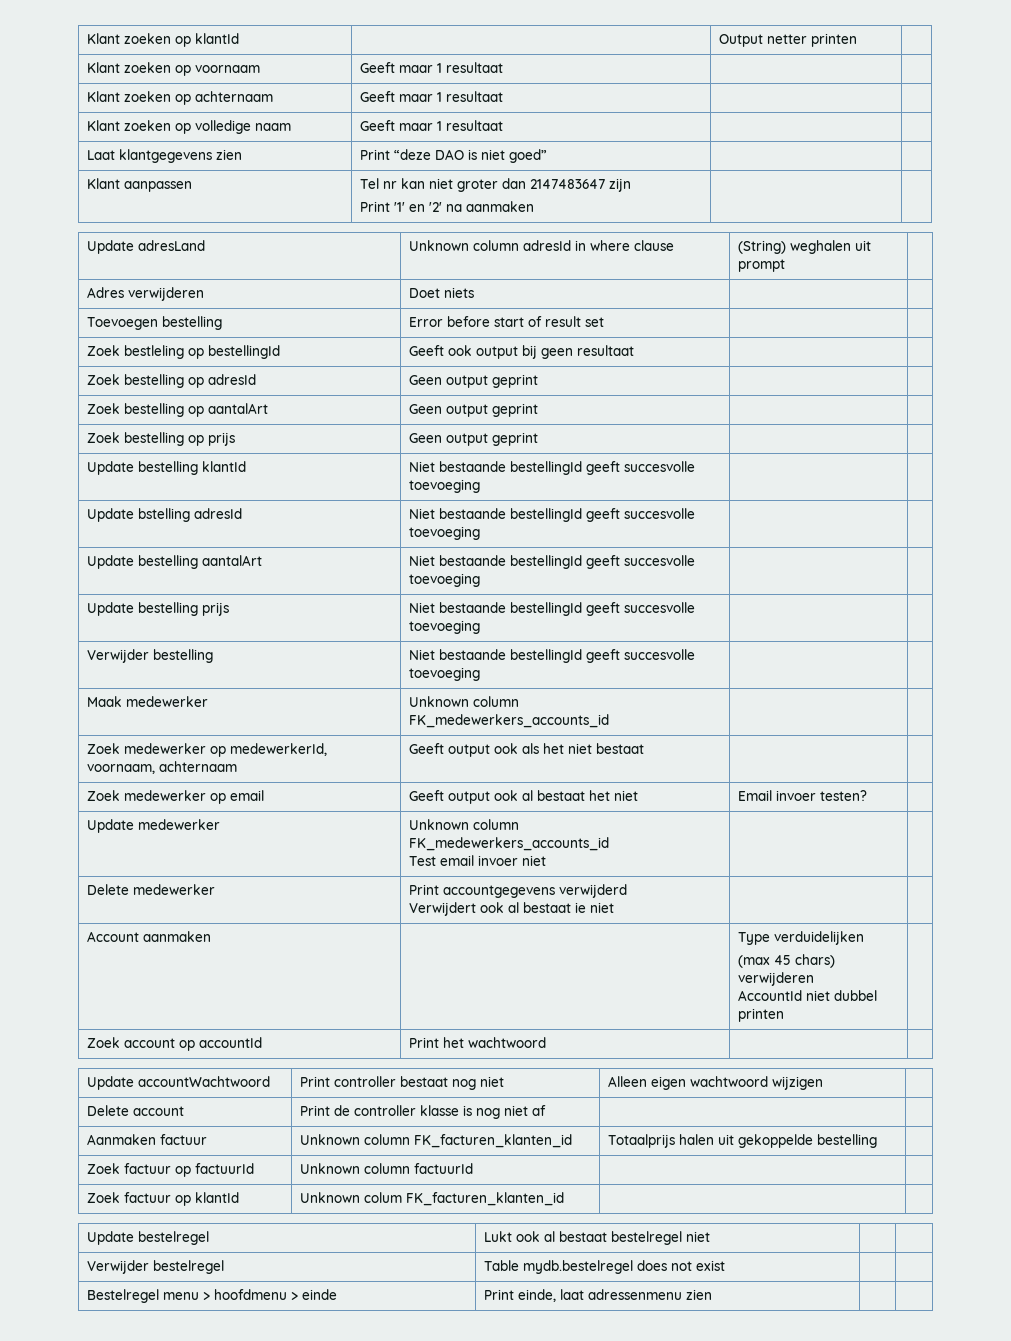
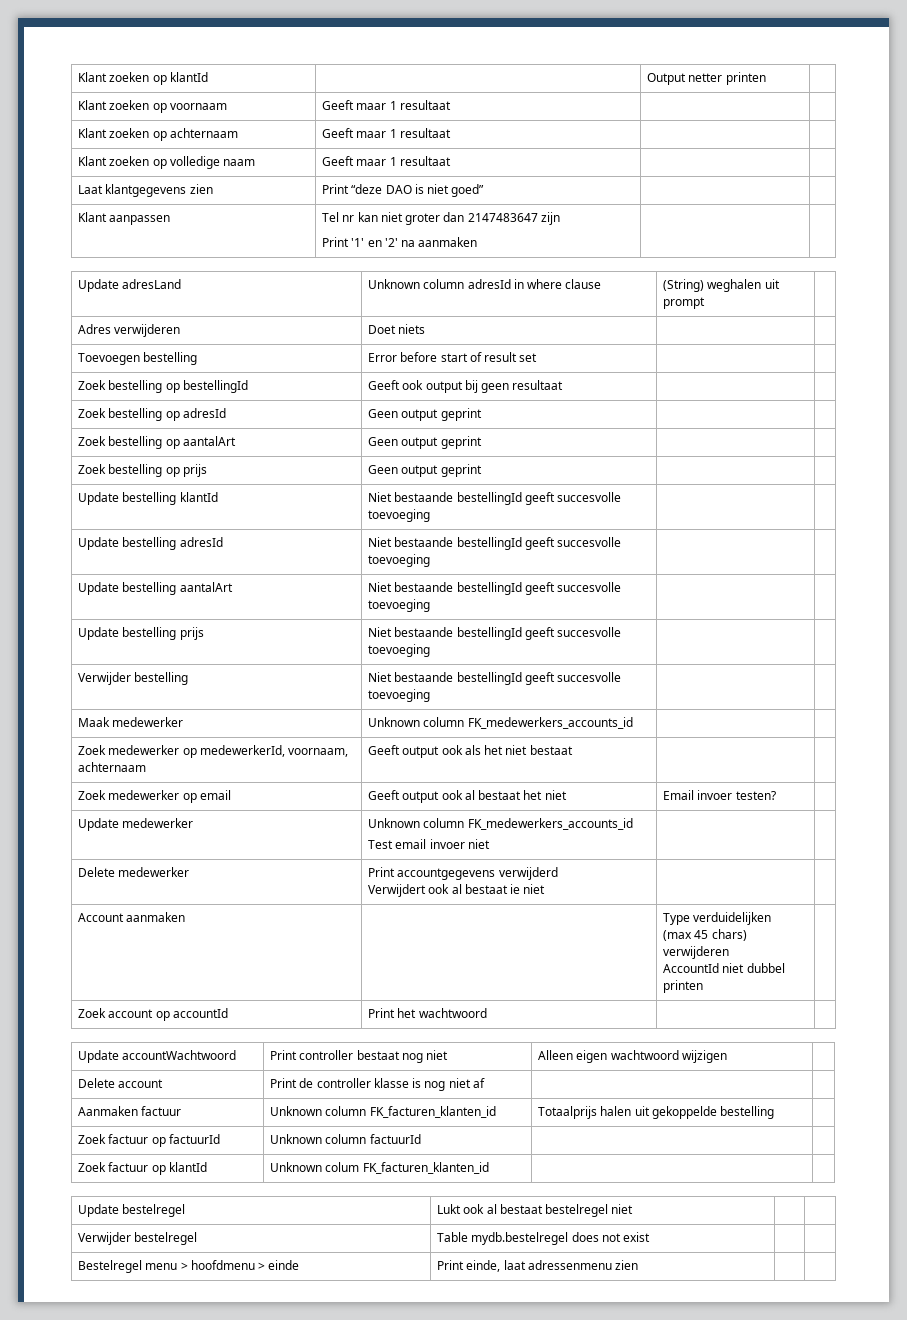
[123,345,184,359] bestleling -> [108,380,163,393] bestelling
[137,508,190,522] bstelling -> [122,537,177,550] bestelling

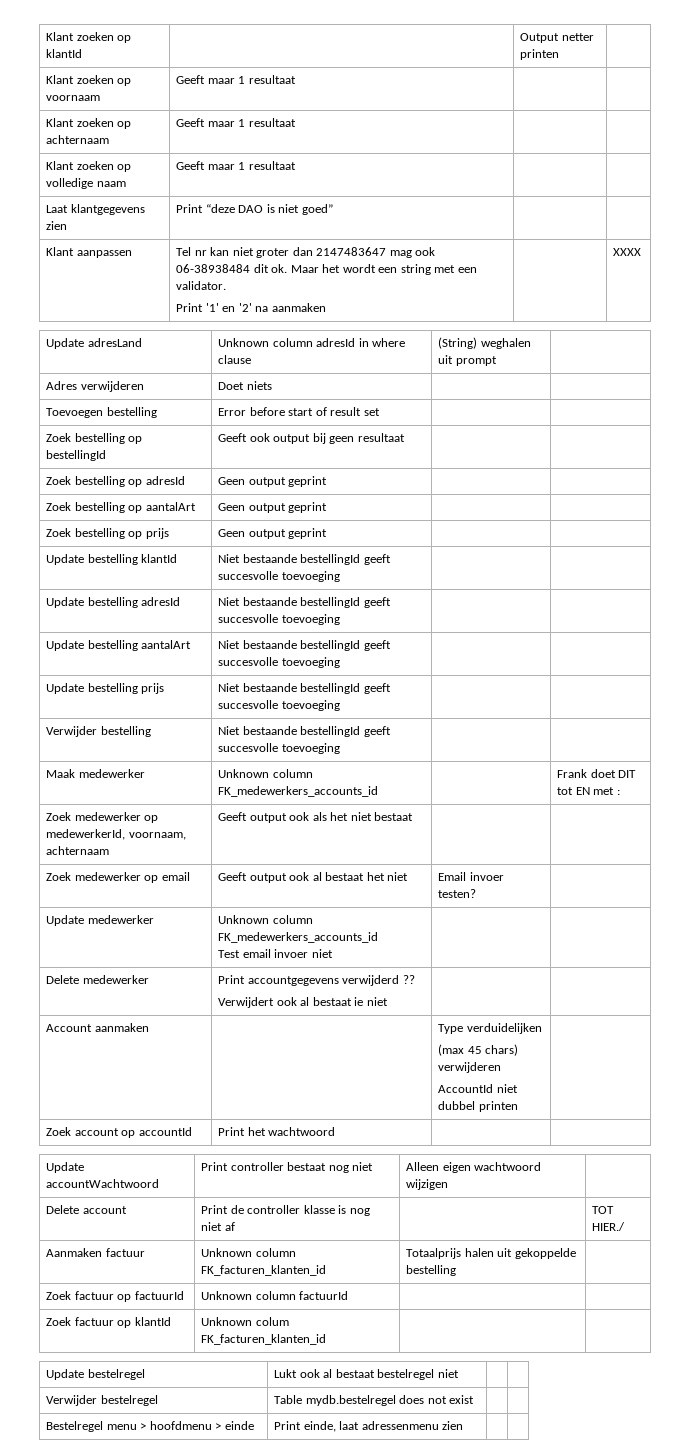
[540,212,560,225] zijn -> [389,247,436,258] [176,264,477,275] [176,281,227,290] mag ook 06-38938484 dit ok. Maar het wordt een string met een validator.
(478, 242) none -> [613,248,642,256] XXXX
(633, 723) none -> [557,769,637,778] [557,787,620,795] Frank doet DIT tot EN met :
(558, 873) none -> [402,975,415,984] ??
(485, 1083) none -> [592,1206,615,1214] [592,1222,626,1231] TOT HIER./

